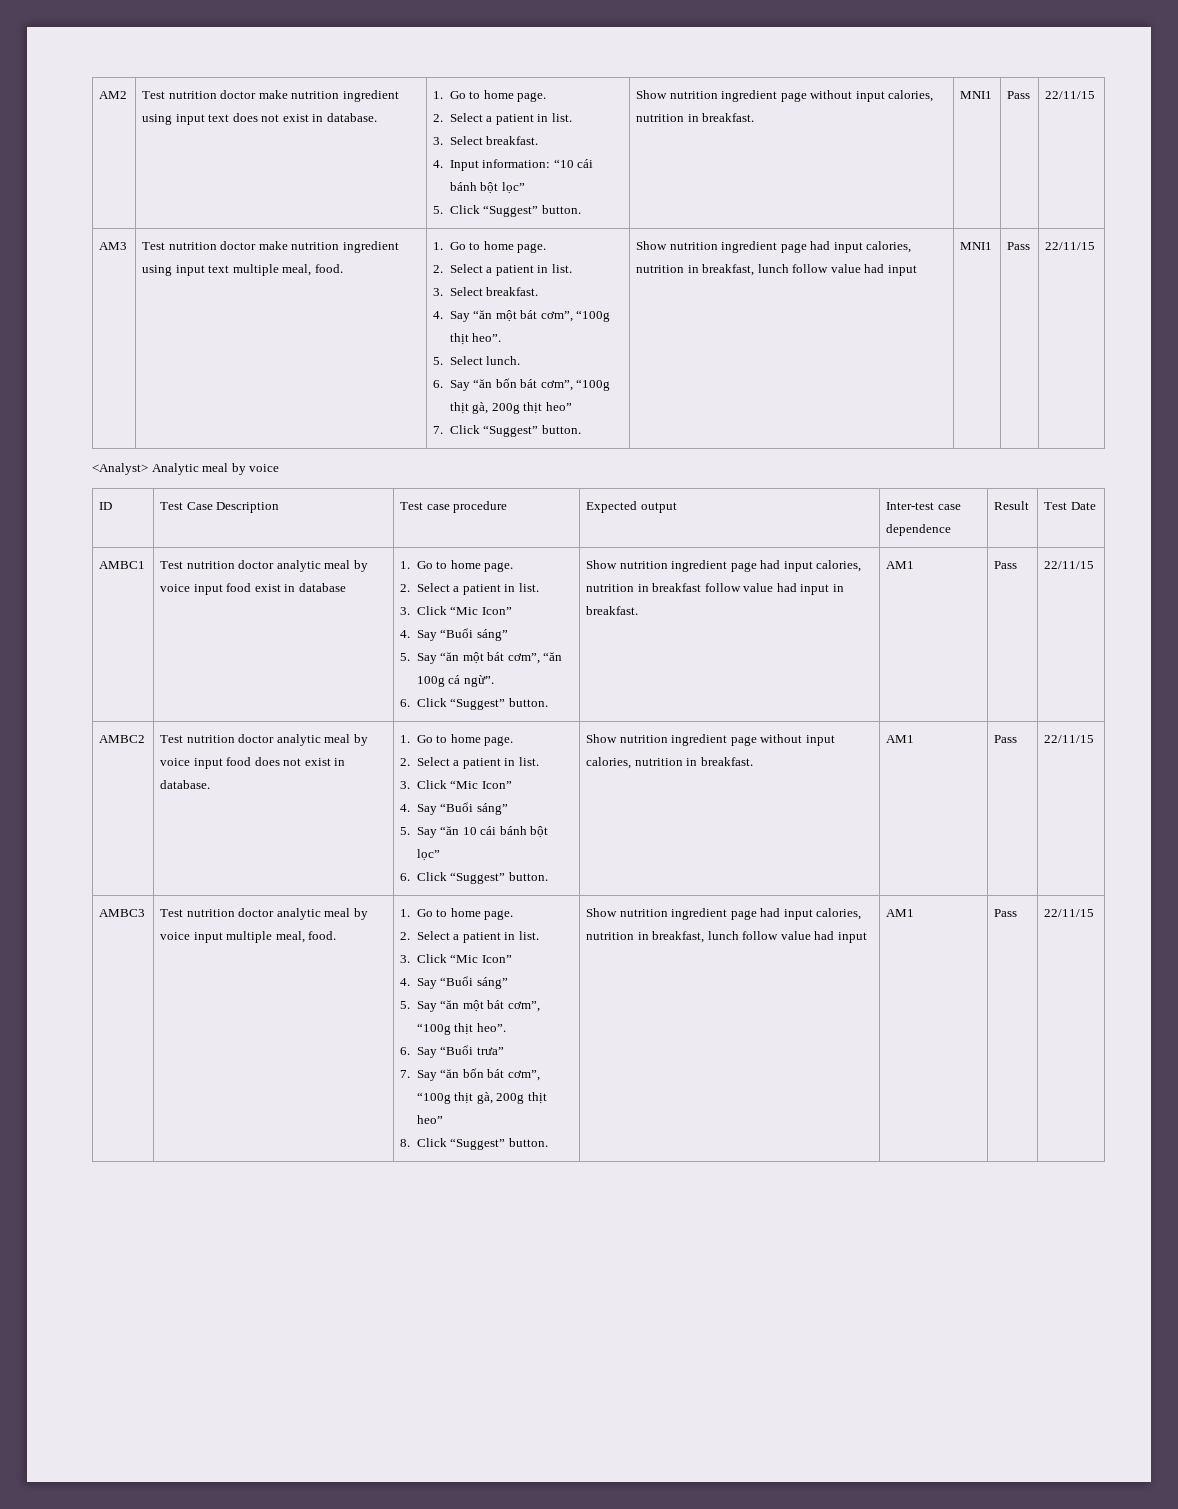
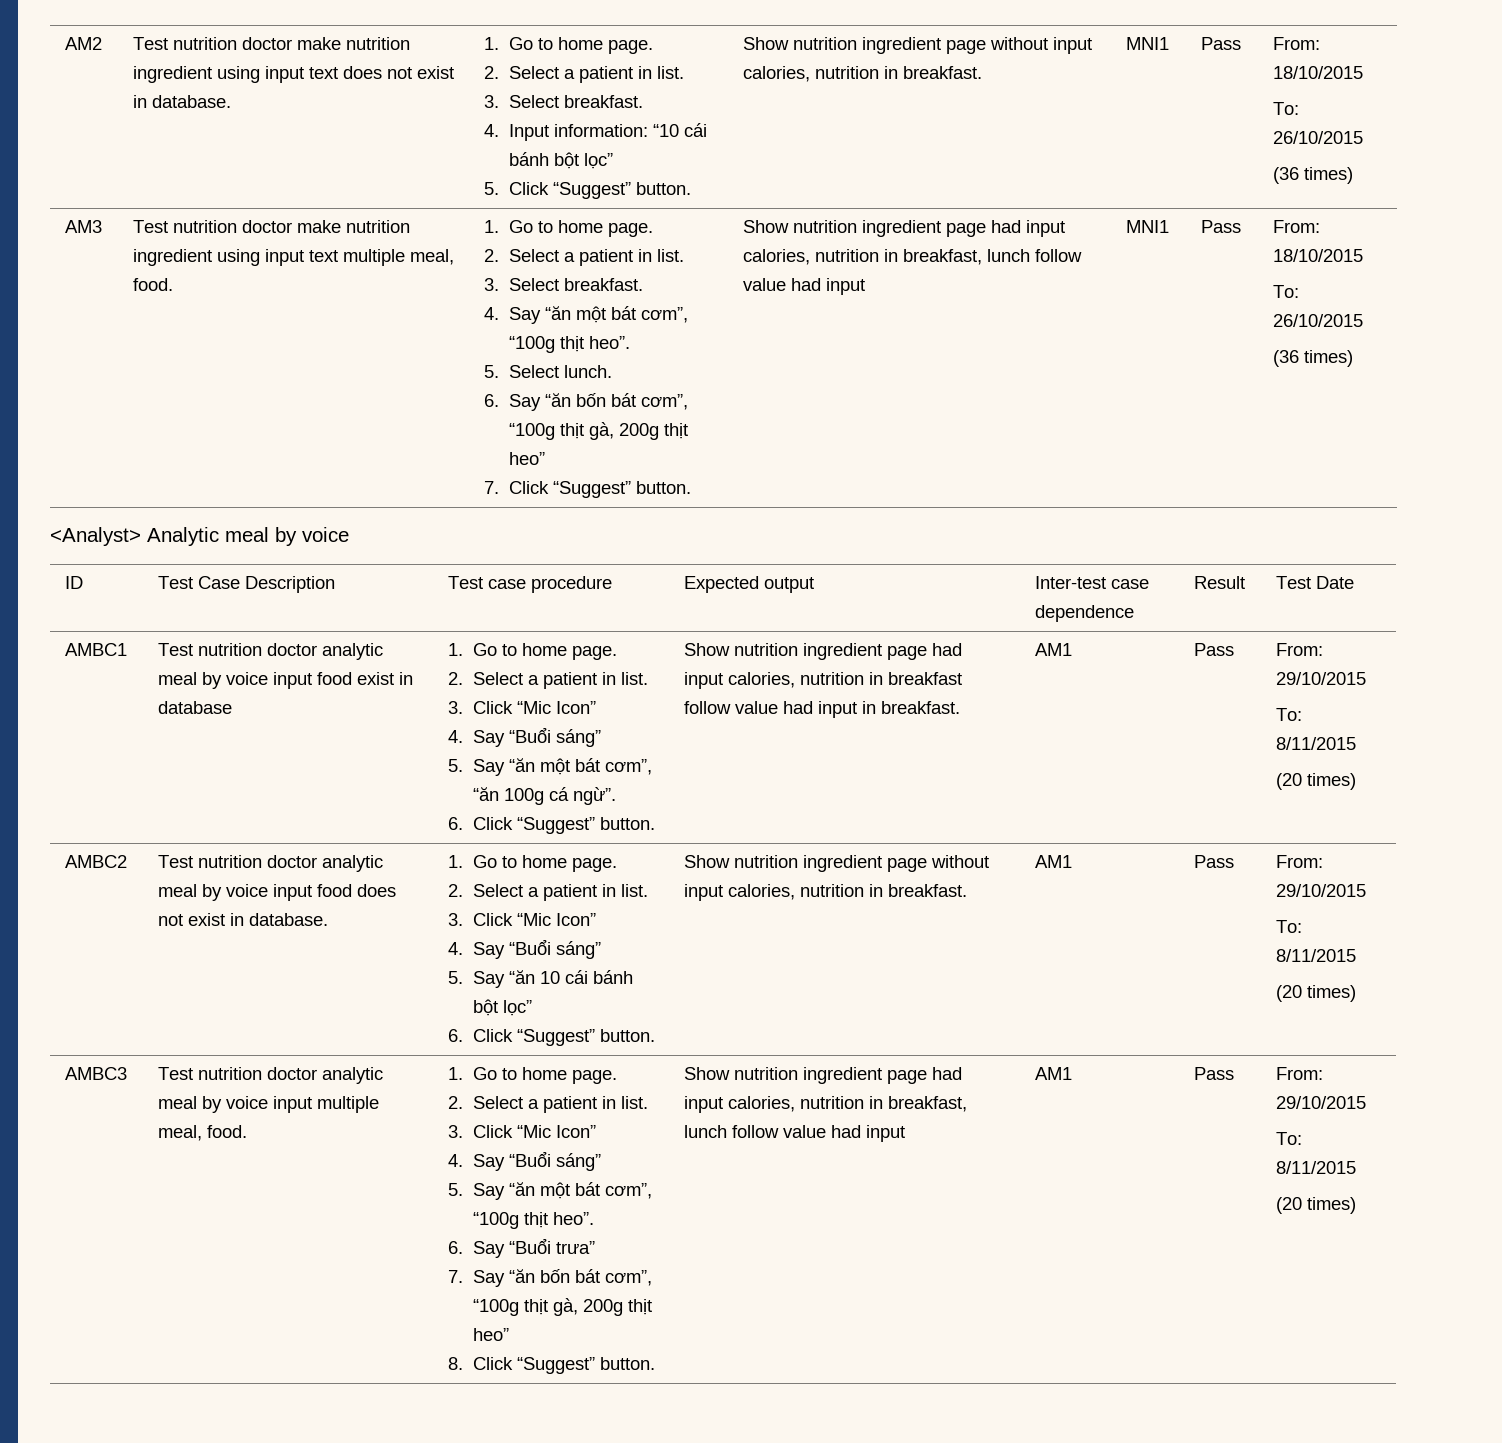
[1045,91,1096,99] 22/11/15 -> [1273,37,1321,50] [1273,66,1364,79] [1273,102,1300,115] [1273,131,1364,144] [1273,167,1354,184] From: 18/10/2015 // To: 26/10/2015 // (36 times)
[1045,242,1096,250] 22/11/15 -> [1273,220,1321,233] [1273,249,1364,262] [1273,285,1300,298] [1273,314,1364,327] [1273,350,1354,367] From: 18/10/2015 // To: 26/10/2015 // (36 times)
[1044,561,1095,569] 22/11/15 -> [1276,643,1324,656] [1276,672,1367,685] [1276,708,1303,721] [1276,737,1357,750] [1276,773,1357,790] From: 29/10/2015 // To: 8/11/2015 // (20 times)
[1044,735,1095,743] 22/11/15 -> [1276,855,1324,868] [1276,884,1367,897] [1276,920,1303,933] [1276,949,1357,962] [1276,985,1357,1002] From: 29/10/2015 // To: 8/11/2015 // (20 times)
[1044,909,1095,917] 22/11/15 -> [1276,1067,1324,1080] [1276,1096,1367,1109] [1276,1132,1303,1145] [1276,1161,1357,1174] [1276,1197,1357,1214] From: 29/10/2015 // To: 8/11/2015 // (20 times)

